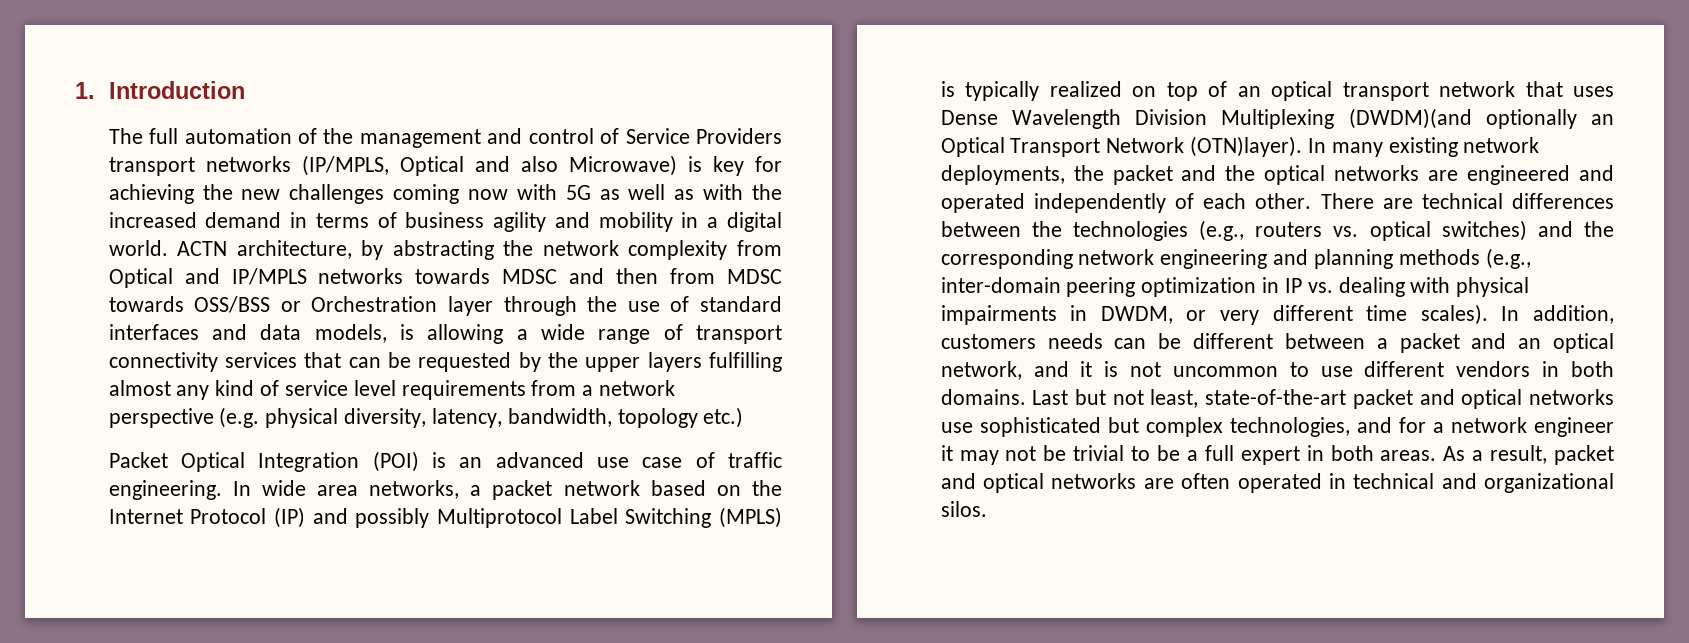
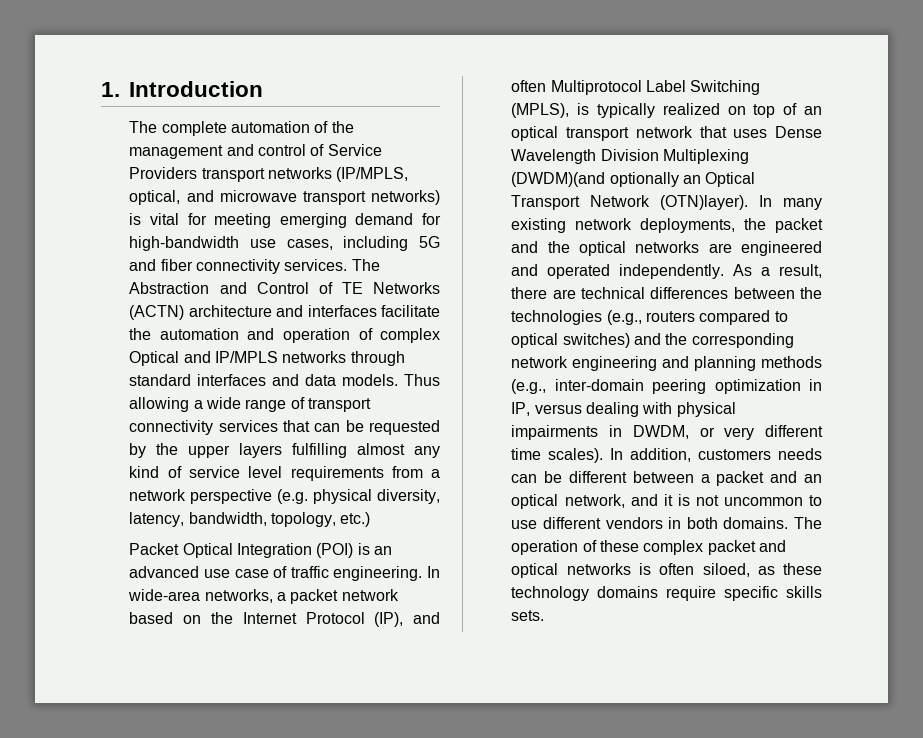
[149,128,179,144] full -> [161,121,227,136] complete
[399,155,783,176] [108,184,783,204] [108,212,783,232] [108,240,782,260] [108,268,783,288] [108,296,690,316] Optical and also Microwave) is key for achieving the new challenges coming now with 5G as well as with the increased demand in terms of business agility and mobility in a digital world. ACTN architecture, by abstracting the network complexity from Optical and IP/MPLS networks towards MDSC and then from MDSC towards OSS/BSS or Orchestration layer through the use of -> [129,190,440,205] [129,213,441,228] [129,236,440,251] [129,259,380,274] [129,282,440,294] [129,305,440,320] [129,328,441,343] [129,351,405,366] optical, and microwave transport networks) is vital for meeting emerging demand for high-bandwidth use cases, including 5G and fiber connectivity services. The Abstraction and Control of TE Networks (ACTN) architecture and interfaces facilitate the automation and operation of complex Optical and IP/MPLS networks through
[314,324,415,343] models, is -> [342,374,440,386] models. Thus
[617,408,698,428] topology -> [271,512,337,527] topology,
[261,480,359,496] wide area -> [128,589,201,601] wide-area
[274,507,430,528] (IP) and possibly -> [374,612,440,627] [511,80,547,92] (IP), and often
[719,507,782,528] (MPLS) -> [511,103,570,118] (MPLS),
[1033,193,1374,213] independently of each other. There -> [619,264,822,279] [511,287,548,299] independently. As a result, there
[1333,226,1359,237] vs. -> [699,310,788,325] compared to
[1284,278,1333,293] IP vs. -> [511,402,582,416] IP, versus
[1032,389,1614,409] [940,417,1614,437] [940,445,1614,465] [940,473,1614,493] [940,501,987,517] Last but not least, state-of-the-art packet and optical networks use sophisticated but complex technologies, and for a network engineer it may not be trivial to be a full expert in both areas. As a result, packet and optical networks are often operated in technical and organizational silos. -> [794,517,822,529] [511,540,787,555] [511,563,822,578] [511,586,822,601] [511,610,545,621] The operation of these complex packet and optical networks is often siloed, as these technology domains require specific skills sets.

